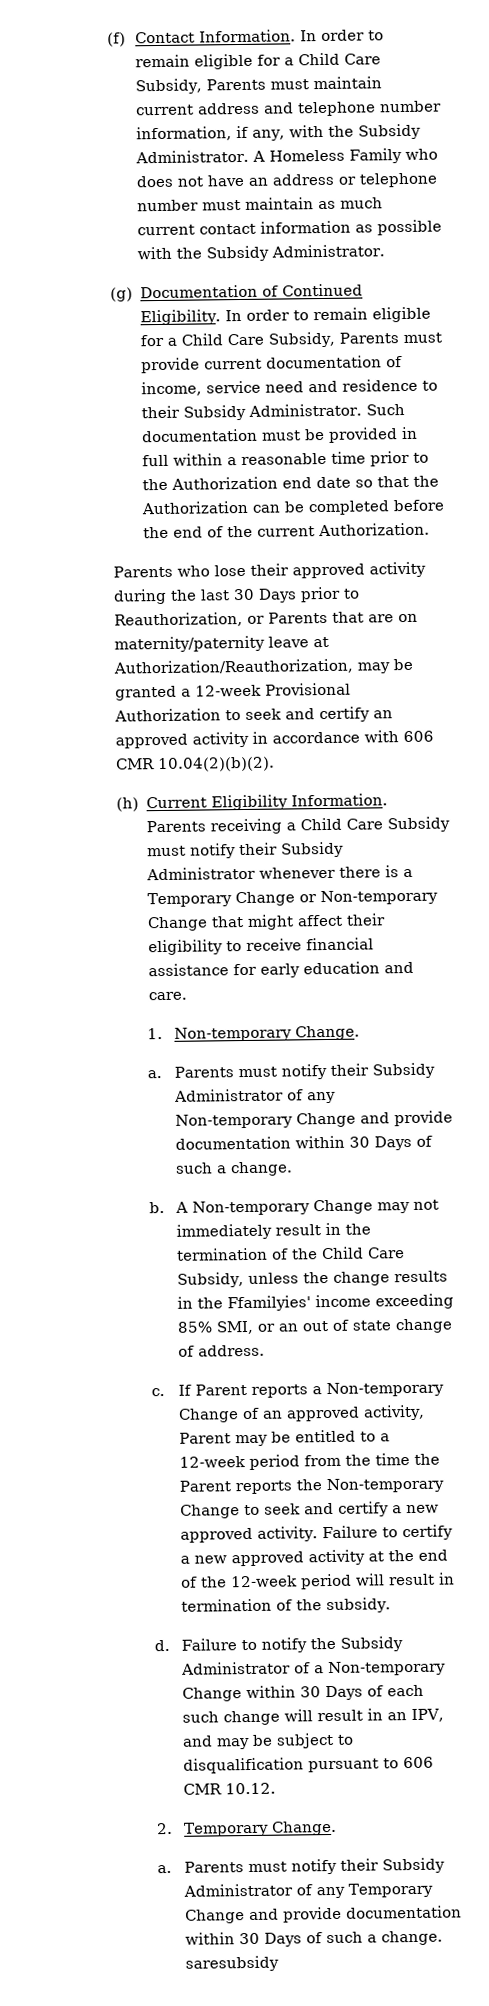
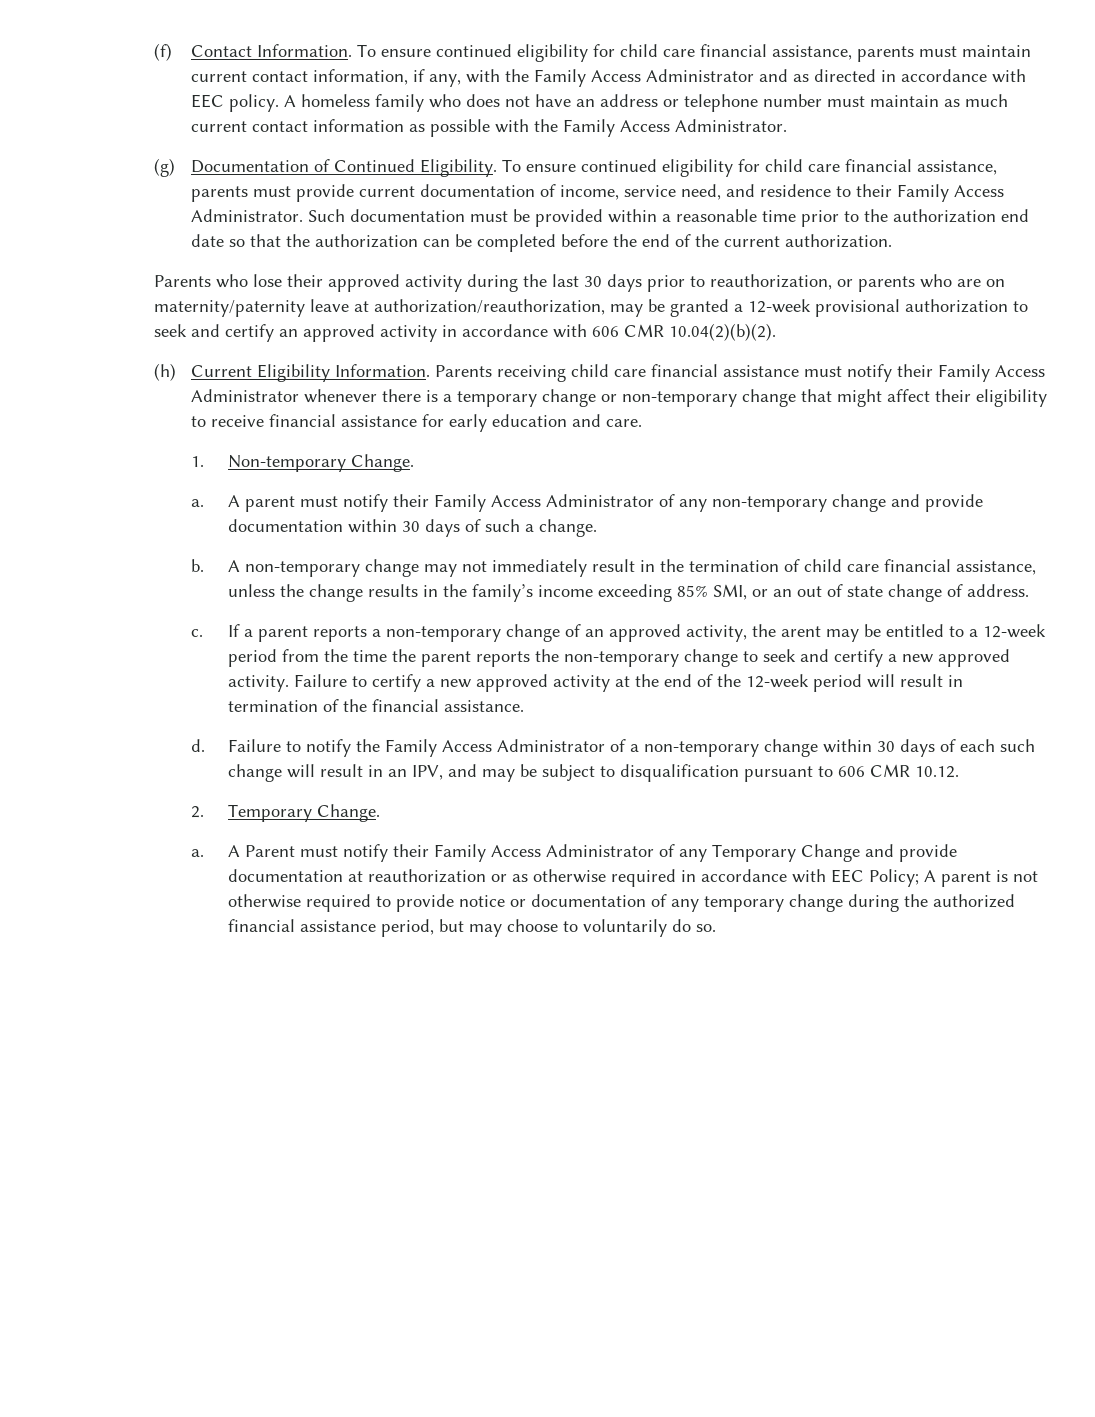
[299,29,384,42] [134,52,381,70] [134,76,382,95] [135,100,442,117] In order to remain eligible for a Child Care Subsidy, Parents must maintain current address and telephone number -> [356,44,1031,62] [190,71,308,82] To ensure continued eligibility for child care financial assistance, parents must maintain current contact
[357,123,421,140] [134,148,402,164] Subsidy Administrator. A Homeless Family -> [533,69,1026,87] [190,94,424,112] Family Access Administrator and as directed in accordance with EEC policy. A homeless family
[205,245,269,262] Subsidy -> [562,119,670,137] Family Access
[224,306,431,323] [139,331,399,348] In order to remain eligible for a Child Care Subsidy, Parents -> [501,159,997,177] [190,186,248,202] To ensure continued eligibility for child care financial assistance, parents
[264,381,304,393] need -> [680,184,721,200] need,
[182,404,246,421] Subsidy -> [896,184,1004,202] Family Access
[400,426,418,440] [141,454,169,467] in full -> (603, 218) none
[170,476,278,490] Authorization -> [892,209,996,223] authorization
[140,500,249,515] Authorization -> [314,234,418,248] authorization
[317,522,430,537] Authorization. -> [784,234,892,248] authorization.
[258,586,361,603] [114,611,365,628] Days prior to Reauthorization, or Parents that -> [606,274,952,292] days prior to reauthorization, or parents who
[113,658,354,676] Authorization/Reauthorization, -> [373,299,605,315] authorization/reauthorization,
[265,682,352,696] [114,708,222,722] Provisional Authorization -> [814,299,1008,317] provisional authorization
[285,816,450,833] [146,841,344,859] a Child Care Subsidy must notify their Subsidy -> [570,364,1045,382] child care financial assistance must notify their Family Access
[146,889,438,908] [146,916,208,932] Temporary Change or Non-temporary Change -> [456,389,796,407] temporary change or non-temporary change
[174,1062,436,1080] [174,1088,337,1104] [175,1110,454,1129] [175,1135,413,1151] Parents must notify their Subsidy Administrator of any Non-temporary Change and provide documentation within 30 Days -> [227,494,983,512] [227,519,460,537] A parent must notify their Family Access Administrator of any non-temporary change and provide documentation within 30 days
[192,1199,374,1216] Non-temporary Change -> [244,559,419,577] non-temporary change
[292,1246,406,1260] [177,1272,245,1288] the Child Care Subsidy, -> [803,559,1036,575] child care financial assistance,
[227,1295,312,1312] Ffamilyies' -> [471,584,533,602] family’s
[195,1381,445,1398] [178,1408,240,1423] Parent reports a Non-temporary Change -> [243,624,560,642] a parent reports a non-temporary change
[179,1432,232,1444] Parent -> [751,624,821,637] the arent
[179,1480,232,1492] Parent -> [420,651,471,667] parent
[326,1477,445,1494] [180,1504,241,1519] Non-temporary Change -> [563,649,738,667] non-temporary change
[326,1597,392,1614] subsidy. -> [371,699,524,712] financial assistance.
[340,1636,404,1652] Subsidy -> [384,739,492,757] Family Access
[328,1660,447,1677] [182,1685,364,1702] Non-temporary Change within 30 Days -> [643,739,935,757] non-temporary change within 30 days
[184,1857,446,1875] Parents must notify their Subsidy -> [227,844,541,862] A Parent must notify their Family Access
[185,1930,444,1947] [185,1955,280,1972] within 30 Days of such a change. saresubsidy -> [347,869,1038,887] [227,894,1015,912] [227,919,716,937] at reauthorization or as otherwise required in accordance with EEC Policy; A parent is not otherwise required to provide notice or documentation of any temporary change during the authorized financial assistance period, but may choose to voluntarily do so.

